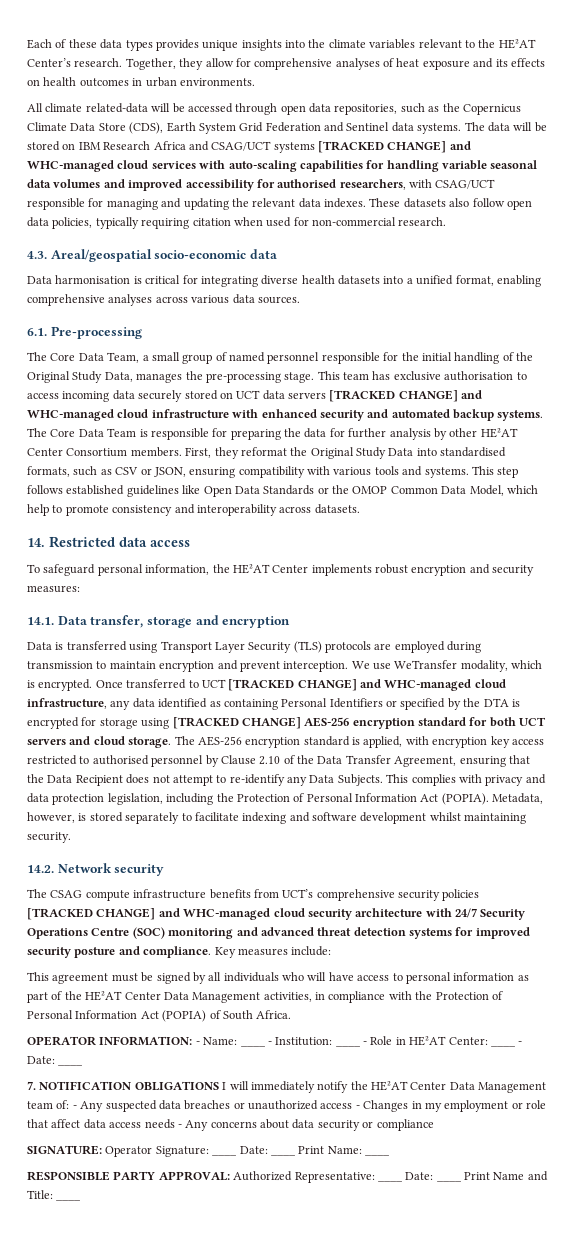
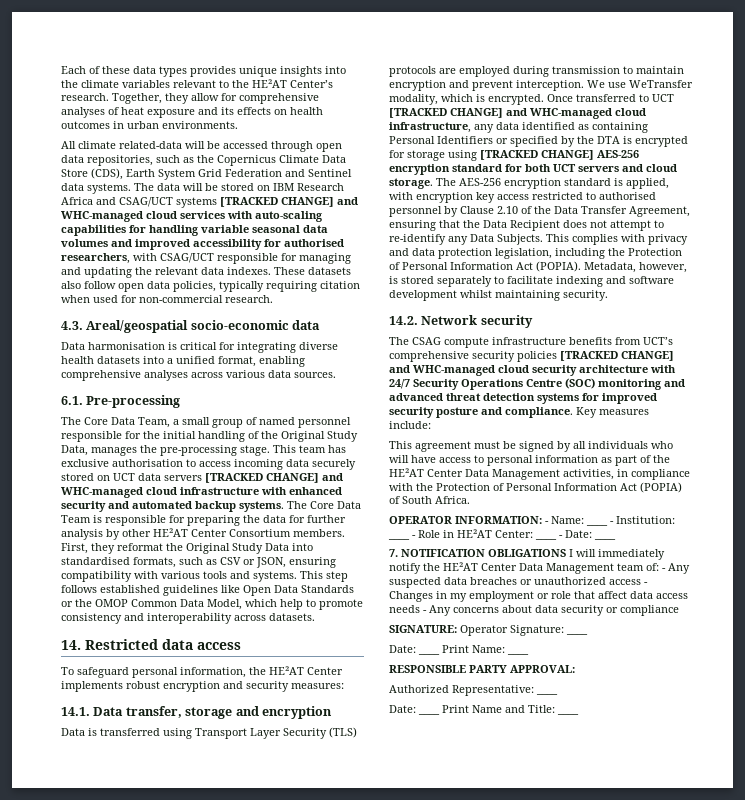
(238, 1155) none -> (588, 634) //
(230, 1176) none -> (575, 669) //
(403, 1181) none -> (558, 694) //

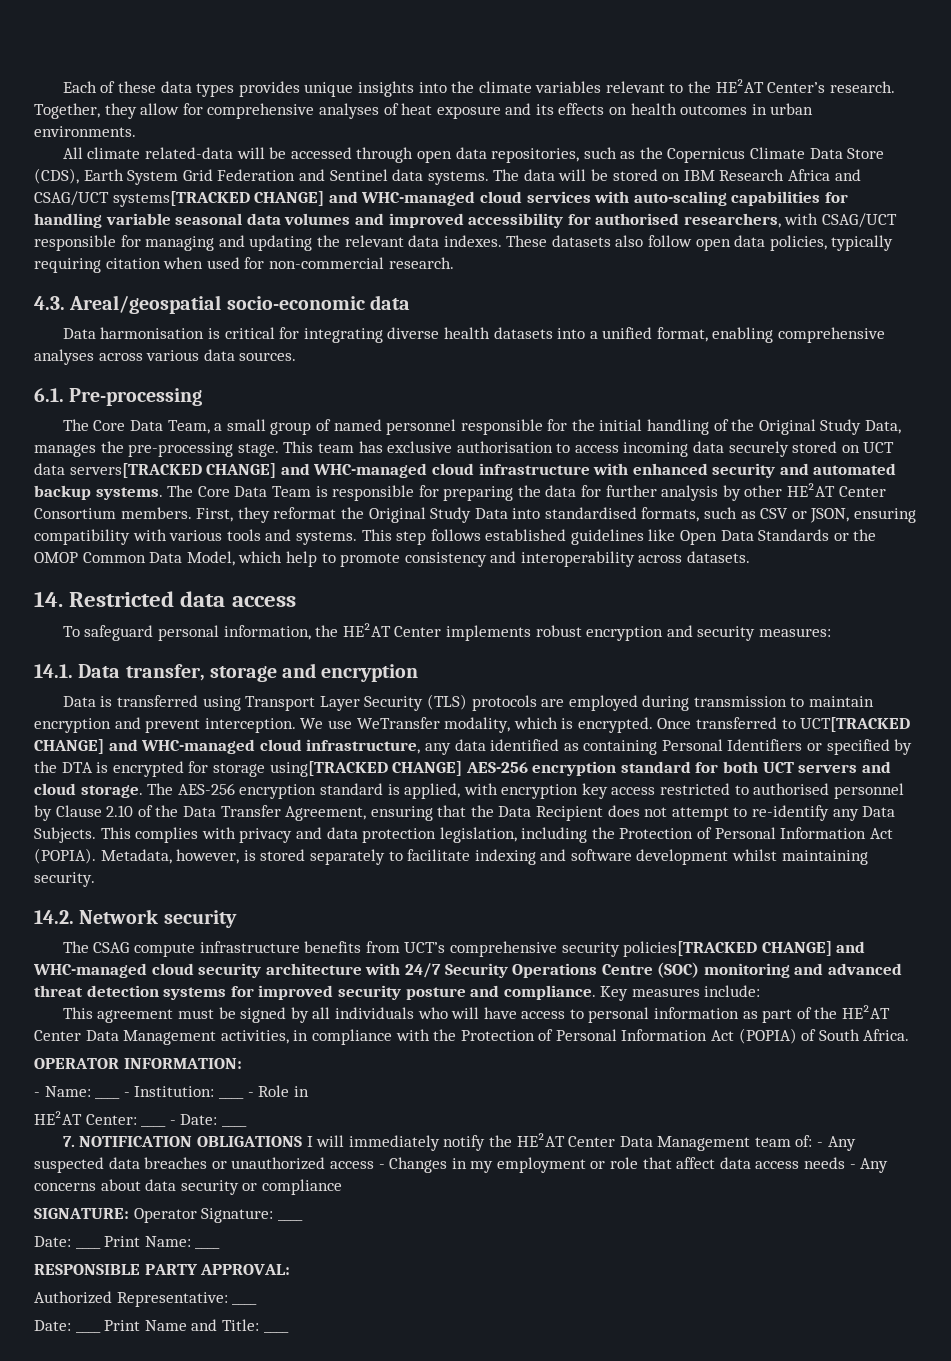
[176,197,278,208] systems [TRACKED -> [112,191,250,207] systems[TRACKED
[164,473,263,483] servers [TRACKED -> [69,463,202,478] servers[TRACKED
[652,94,674,102] [389,108,447,118] UCT [TRACKED -> [800,717,911,732] UCT[TRACKED
[448,150,538,161] using [TRACKED -> [269,761,388,777] using[TRACKED
[517,351,618,362] policies [TRACKED -> [623,941,758,957] policies[TRACKED
(542, 520) none -> (242, 1063) //
(454, 534) none -> (309, 1091) //

